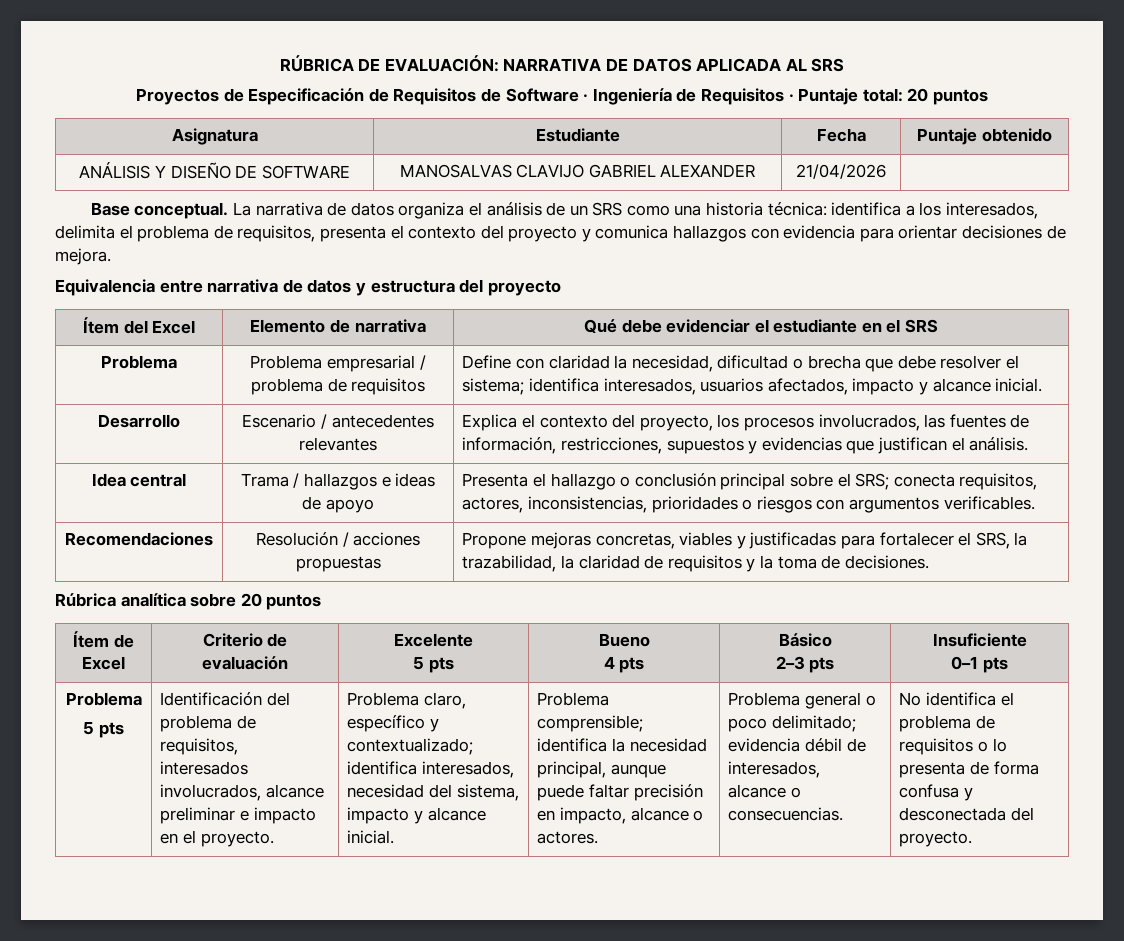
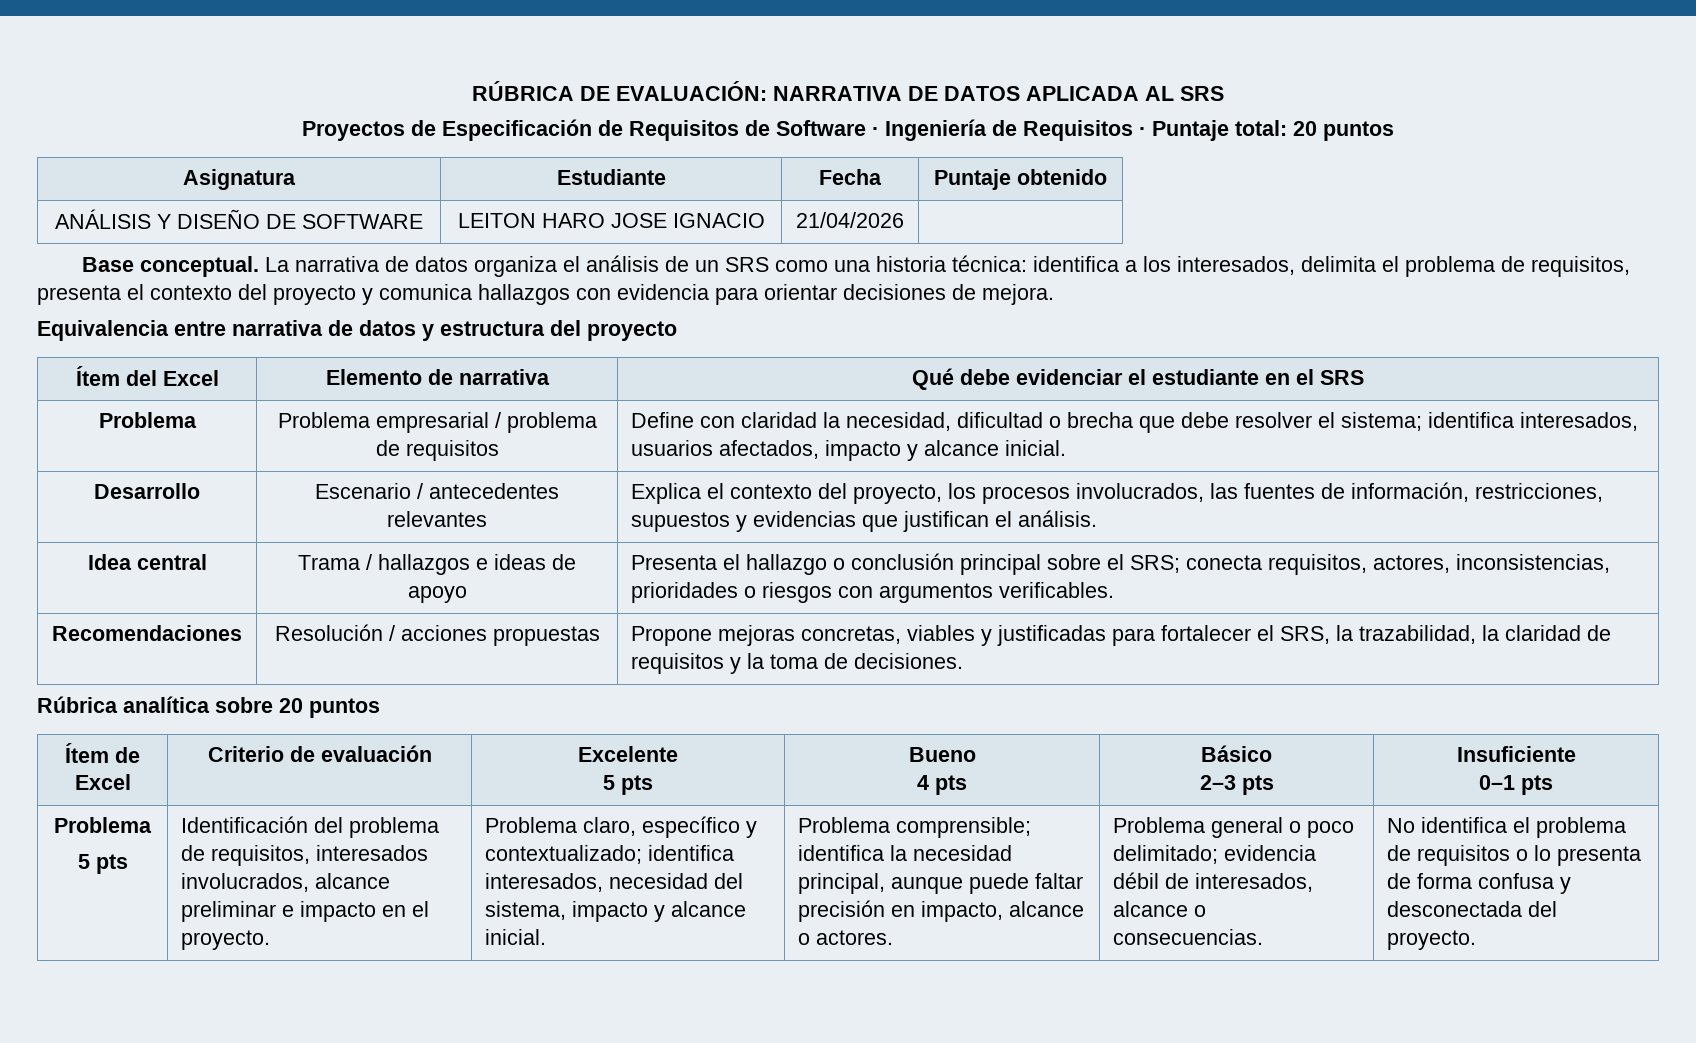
[399,164,756,178] MANOSALVAS CLAVIJO GABRIEL ALEXANDER -> [457,213,765,228] LEITON HARO JOSE IGNACIO

